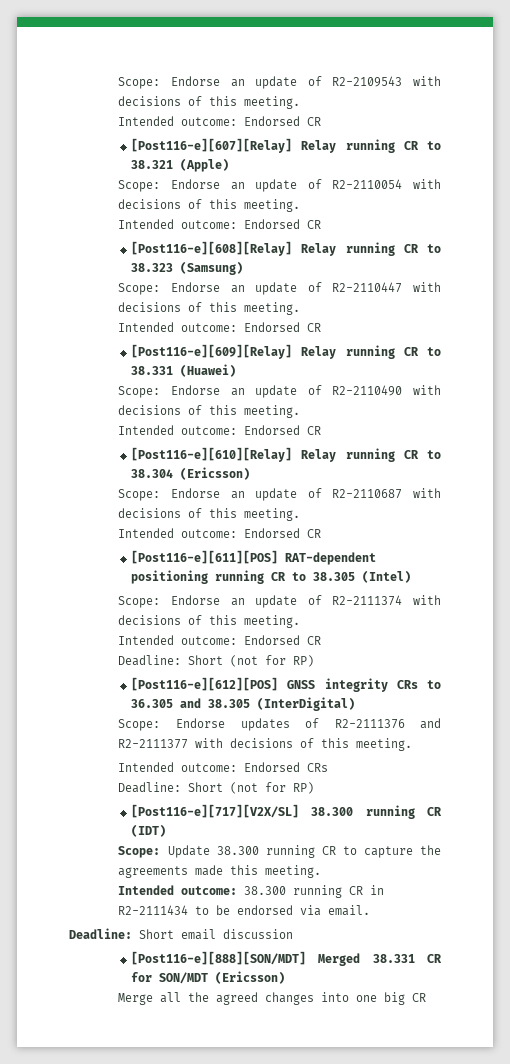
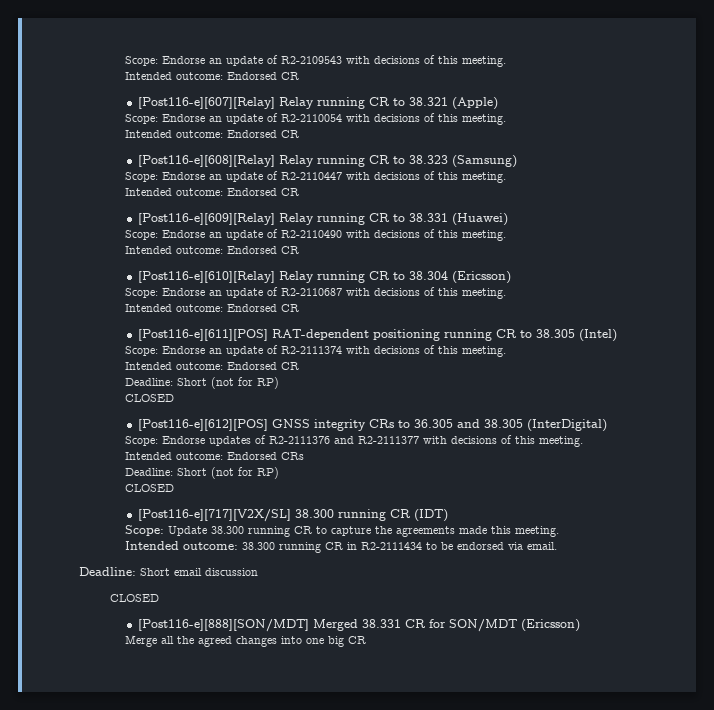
(315, 661) none -> [125,394,175,402] // CLOSED
(315, 788) none -> [125,484,175,492] // CLOSED
(293, 934) none -> [109,594,159,602] // CLOSED

